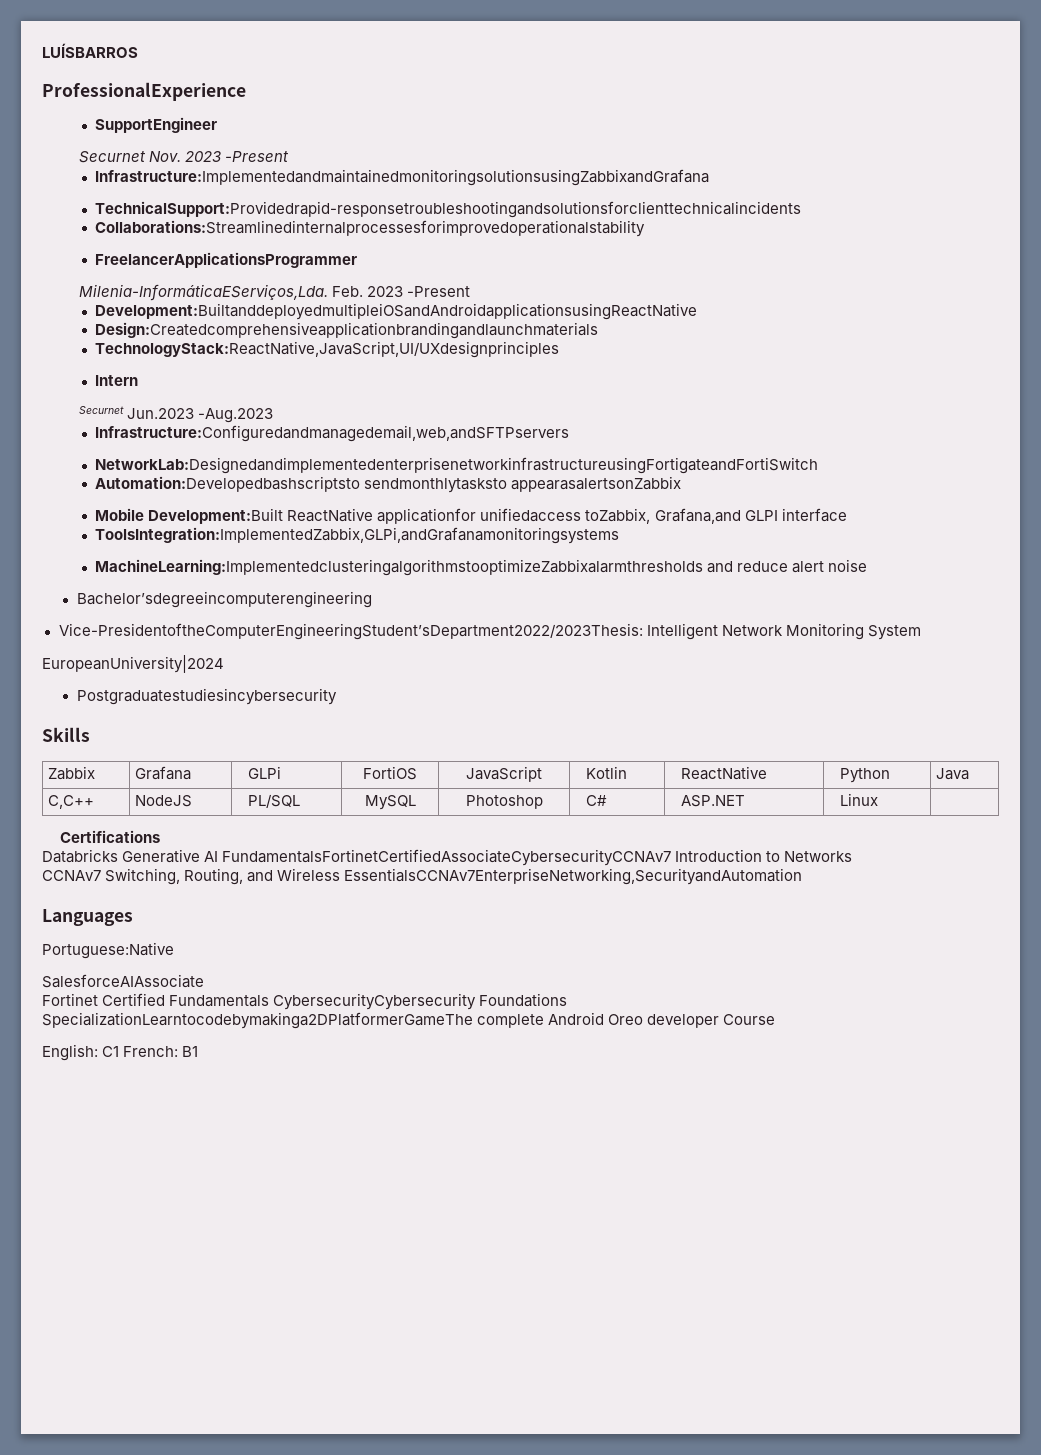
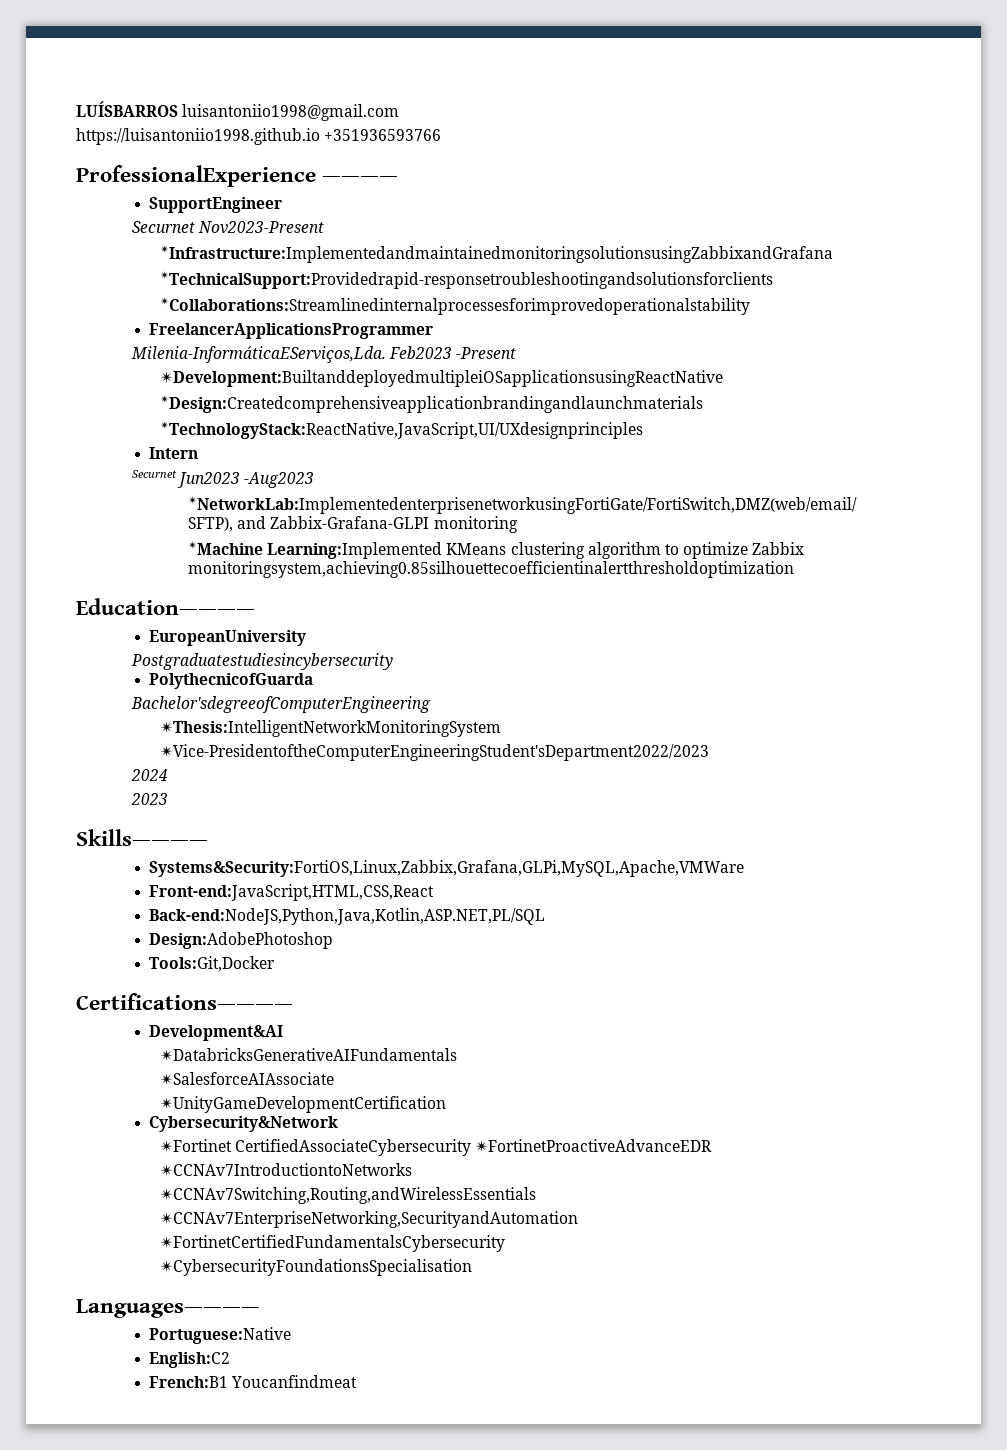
(138, 50) none -> [182,104,400,121] [76,128,442,145] luisantoniio1998@gmail.com // https://luisantoniio1998.github.io +351936593766
(246, 91) none -> [322,176,399,182] ————
[148,151,289,162] [95,169,710,186] [95,201,802,218] [95,220,646,237] Nov. 2023 -Present // Infrastructure:ImplementedandmaintainedmonitoringsolutionsusingZabbixandGrafana // TechnicalSupport:Providedrapid-responsetroubleshootingandsolutionsforclienttechnicalincidents // Collaborations:Streamlinedinternalprocessesforimprovedoperationalstability -> [198,221,325,234] [159,244,833,263] [159,270,773,289] [159,296,750,315] Nov2023-Present // ✴Infrastructure:ImplementedandmaintainedmonitoringsolutionsusingZabbixandGrafana // ✴TechnicalSupport:Providedrapid-responsetroubleshootingandsolutionsforclients // ✴Collaborations:Streamlinedinternalprocessesforimprovedoperationalstability
[331,286,470,297] [95,303,698,320] [95,322,599,339] [95,341,560,358] Feb. 2023 -Present // Development:BuiltanddeployedmultipleiOSandAndroidapplicationsusingReactNative // Design:Createdcomprehensiveapplicationbrandingandlaunchmaterials // TechnologyStack:ReactNative,JavaScript,UI/UXdesignprinciples -> [389,346,517,359] [159,370,723,387] [159,394,703,413] [159,420,643,439] Feb2023 -Present // ✴Development:BuiltanddeployedmultipleiOSapplicationsusingReactNative // ✴Design:Createdcomprehensiveapplicationbrandingandlaunchmaterials // ✴TechnologyStack:ReactNative,JavaScript,UI/UXdesignprinciples
[126,408,273,423] [95,425,570,442] [95,457,819,474] [95,476,682,493] [95,508,847,524] [95,527,620,544] [95,559,868,576] [76,591,372,608] [58,623,921,640] [42,655,224,673] [76,688,337,705] [42,727,90,742] [48,766,96,780] [135,766,192,780] [248,766,282,779] [363,766,417,780] [466,766,542,782] [586,766,628,779] [681,766,768,780] [840,768,891,783] [936,768,970,780] [48,795,95,809] [135,795,193,807] [248,794,301,808] [364,795,416,810] [465,795,543,809] [586,795,608,806] [681,795,746,807] [840,793,879,806] [60,830,161,843] [42,849,853,866] [42,868,803,885] [42,909,133,926] [42,942,174,959] [42,974,204,988] [42,993,568,1010] [42,1012,776,1029] [42,1044,199,1061] Jun.2023 -Aug.2023 // Infrastructure:Configuredandmanagedemail,web,andSFTPservers // NetworkLab:DesignedandimplementedenterprisenetworkinfrastructureusingFortigateandFortiSwitch // Automation:Developedbashscriptsto sendmonthlytasksto appearasalertsonZabbix // Mobile Development:Built ReactNative applicationfor unifiedaccess toZabbix, Grafana,and GLPI interface // ToolsIntegration:ImplementedZabbix,GLPi,andGrafanamonitoringsystems // MachineLearning:ImplementedclusteringalgorithmstooptimizeZabbixalarmthresholds and reduce alert noise // Bachelor’sdegreeincomputerengineering // Vice-PresidentoftheComputerEngineeringStudent’sDepartment2022/2023Thesis: Intelligent Network Monitoring System // EuropeanUniversity|2024 // Postgraduatestudiesincybersecurity // Skills // Zabbix | Grafana | GLPi | FortiOS | JavaScript | Kotlin | ReactNative | Python | Java // C,C++ | NodeJS | PL/SQL | MySQL | Photoshop | C# | ASP.NET | Linux | // Certifications // Databricks Generative AI FundamentalsFortinetCertifiedAssociateCybersecurityCCNAv7 Introduction to Networks // CCNAv7 Switching, Routing, and Wireless EssentialsCCNAv7EnterpriseNetworking,SecurityandAutomation // Languages // Portuguese:Native // SalesforceAIAssociate // Fortinet Certified Fundamentals CybersecurityCybersecurity Foundations SpecializationLearntocodebymakinga2DPlatformerGameThe complete Android Oreo developer Course // English: C1 French: B1 -> [177,472,315,488] [187,495,857,514] [187,516,518,533] [187,540,805,559] [187,561,794,578] [76,598,255,615] [149,630,307,646] [130,653,393,670] [149,673,314,689] [130,696,431,713] [159,720,501,737] [159,744,709,761] [130,769,168,781] [130,793,168,805] [76,829,208,846] [149,860,745,877] [149,884,435,901] [149,908,546,925] [149,932,334,949] [149,956,276,972] [76,993,293,1010] [149,1025,284,1041] [159,1048,457,1062] [159,1072,334,1086] [159,1096,446,1113] [149,1116,339,1132] [159,1139,713,1156] [159,1163,412,1177] [159,1187,536,1204] [159,1211,578,1228] [159,1235,505,1252] [159,1259,472,1276] [76,1299,260,1318] [149,1327,292,1344] [149,1352,231,1368] [149,1375,358,1388] Jun2023 -Aug2023 // ✴NetworkLab:ImplementedenterprisenetworkusingFortiGate/FortiSwitch,DMZ(web/email/ SFTP), and Zabbix-Grafana-GLPI monitoring // ✴Machine Learning:Implemented KMeans clustering algorithm to optimize Zabbix monitoringsystem,achieving0.85silhouettecoefficientinalertthresholdoptimization // Education———— // EuropeanUniversity // Postgraduatestudiesincybersecurity // PolythecnicofGuarda // Bachelor'sdegreeofComputerEngineering // ✴Thesis:IntelligentNetworkMonitoringSystem // ✴Vice-PresidentoftheComputerEngineeringStudent'sDepartment2022/2023 // 2024 // 2023 // Skills———— // Systems&Security:FortiOS,Linux,Zabbix,Grafana,GLPi,MySQL,Apache,VMWare // Front-end:JavaScript,HTML,CSS,React // Back-end:NodeJS,Python,Java,Kotlin,ASP.NET,PL/SQL // Design:AdobePhotoshop // Tools:Git,Docker // Certifications———— // Development&AI // ✴DatabricksGenerativeAIFundamentals // ✴SalesforceAIAssociate // ✴UnityGameDevelopmentCertification // Cybersecurity&Network // ✴Fortinet CertifiedAssociateCybersecurity ✴FortinetProactiveAdvanceEDR // ✴CCNAv7IntroductiontoNetworks // ✴CCNAv7Switching,Routing,andWirelessEssentials // ✴CCNAv7EnterpriseNetworking,SecurityandAutomation // ✴FortinetCertifiedFundamentalsCybersecurity // ✴CybersecurityFoundationsSpecialisation // Languages———— // Portuguese:Native // English:C2 // French:B1 Youcanfindmeat

